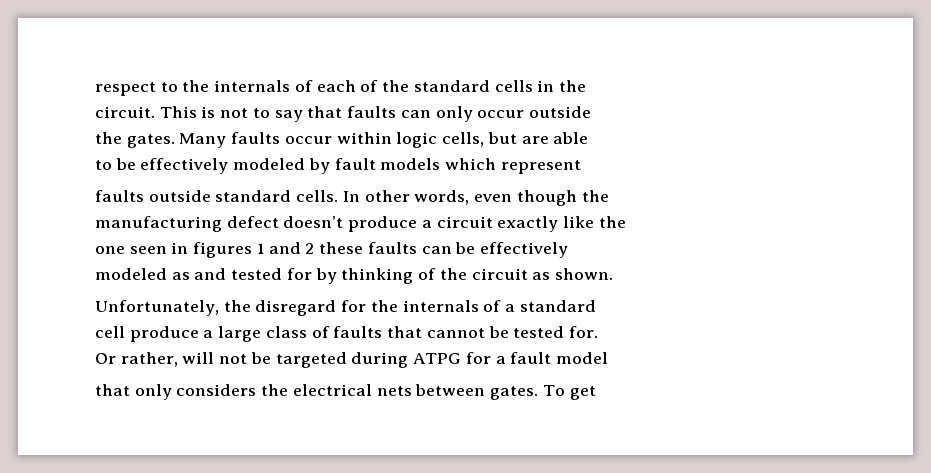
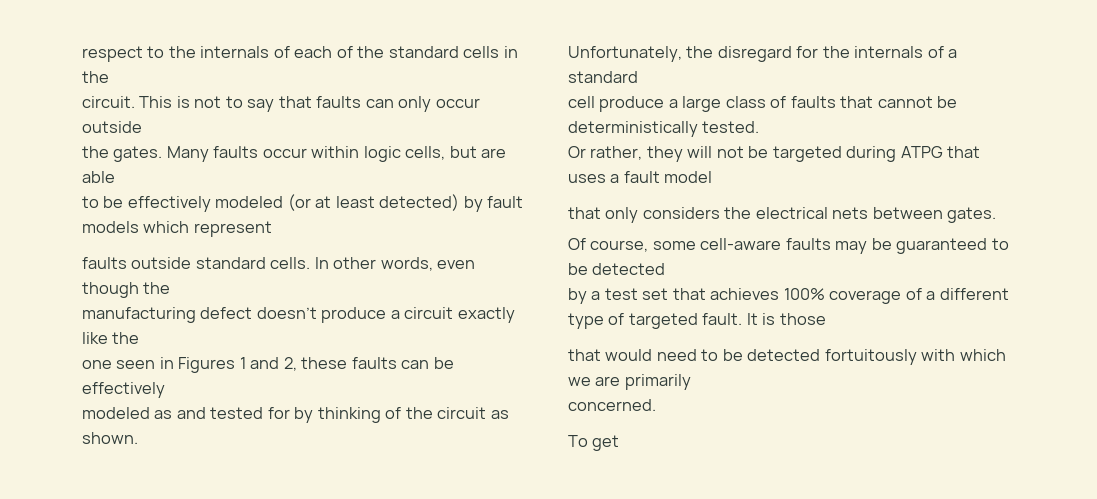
(306, 164) none -> [287,194,460,211] (or at least detected)
[193,242,253,258] figures -> [178,357,236,373] Figures
[305,243,315,254] 2 -> [283,357,297,371] 2,
[513,326,598,338] tested for. -> [568,121,760,137] deterministically tested.
(178, 359) none -> [646,146,683,162] they
[465,352,491,364] for -> [947,146,981,158] [568,174,606,183] that uses
(539, 393) none -> [568,238,1009,254] [568,263,666,275] [568,288,1009,304] [568,313,826,329] [568,349,1006,365] [568,374,691,390] [568,399,656,411] // Of course, some cell-aware faults may be guaranteed to be detected // by a test set that achieves 100% coverage of a different type of targeted fault. It is those // that would need to be detected fortuitously with which we are primarily // concerned. //

